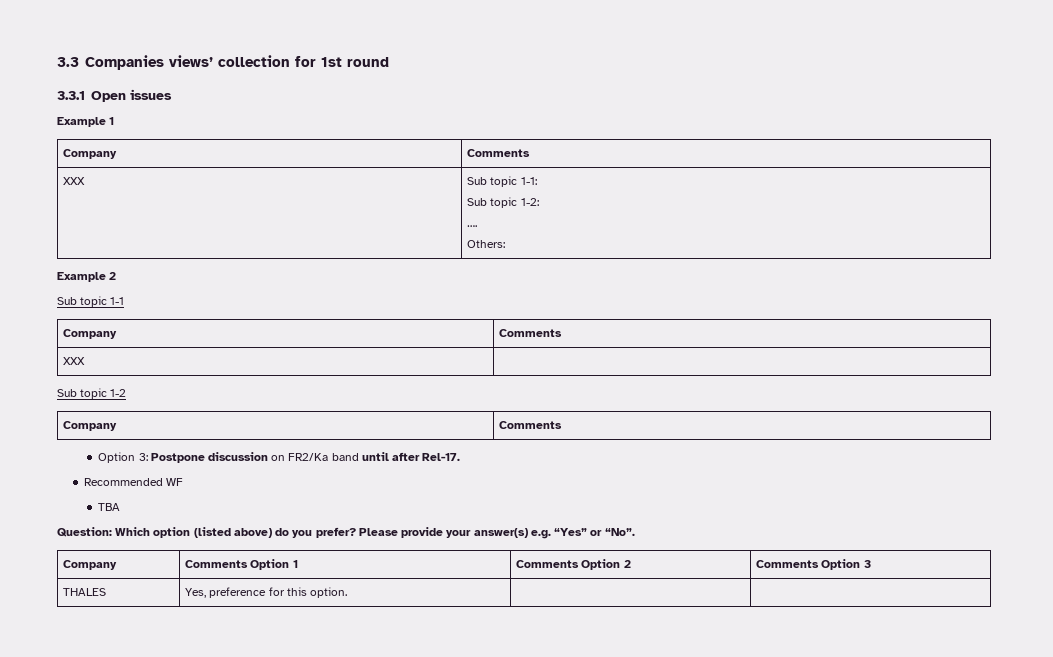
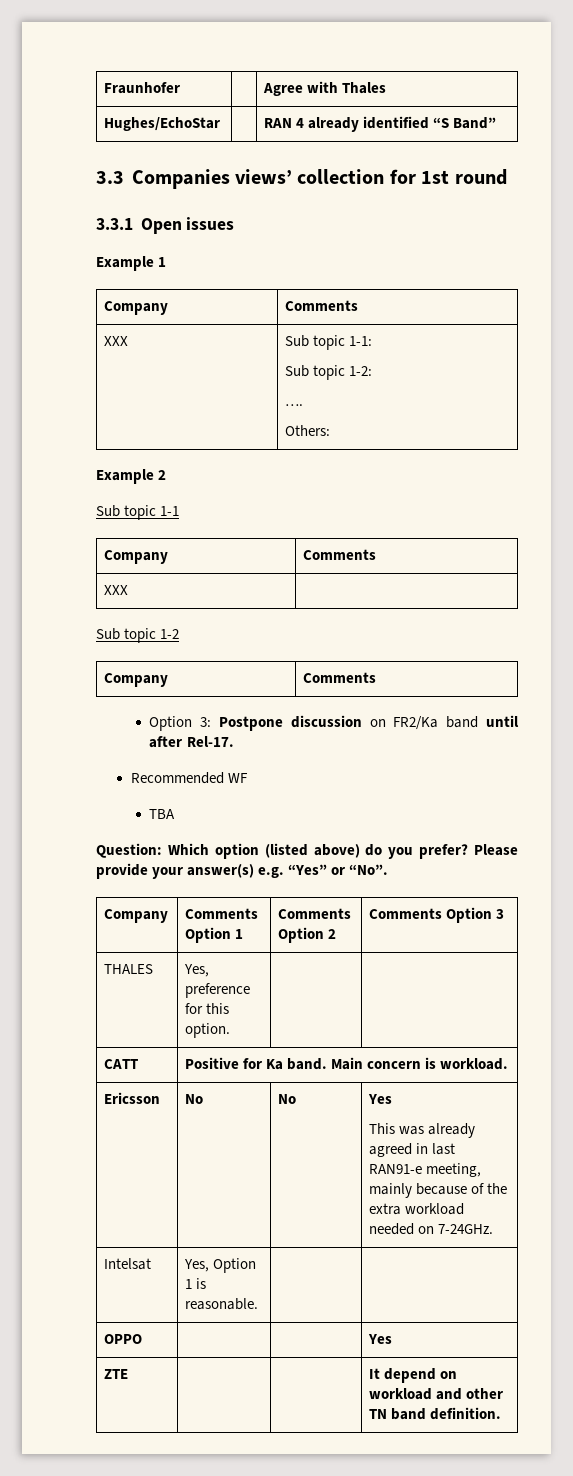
(57, 62) none -> [104,82,181,94] [263,81,387,96] [104,117,221,131] [264,116,497,132] Fraunhofer | | Agree with Thales // Hughes/EchoStar | | RAN 4 already identified “S Band” //
(348, 592) none -> [104,1059,139,1069] [185,1057,509,1070] [104,1092,161,1104] [185,1094,204,1104] [278,1094,297,1104] [368,1094,393,1104] [369,1123,476,1138] [369,1143,456,1157] [369,1163,482,1177] [369,1183,508,1198] [369,1203,465,1215] [369,1223,494,1235] [104,1258,152,1270] [184,1258,257,1273] [185,1278,207,1289] [185,1298,259,1310] [104,1334,143,1344] [368,1334,393,1344] [104,1369,129,1379] [369,1368,458,1383] [369,1388,504,1400] [369,1407,502,1420] // CATT | Positive for Ka band. Main concern is workload. // Ericsson | No | No | Yes // This was already agreed in last RAN91-e meeting, mainly because of the extra workload needed on 7-24GHz. // Intelsat | Yes, Option 1 is reasonable. | | // OPPO | | | Yes // ZTE | | | It depend on workload and other TN band definition.

